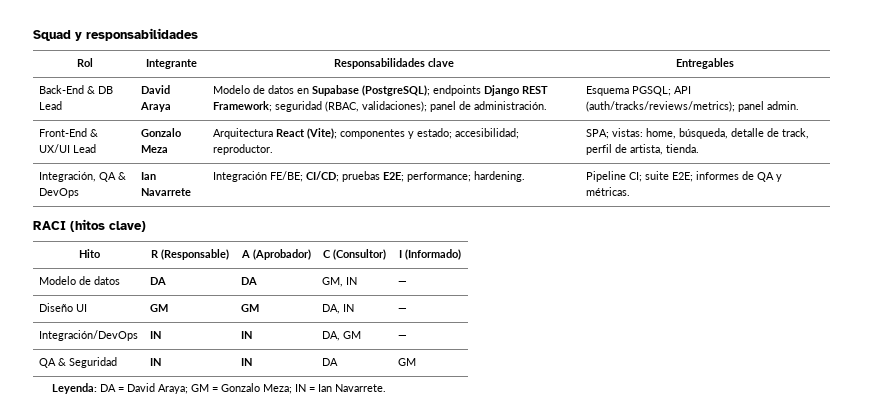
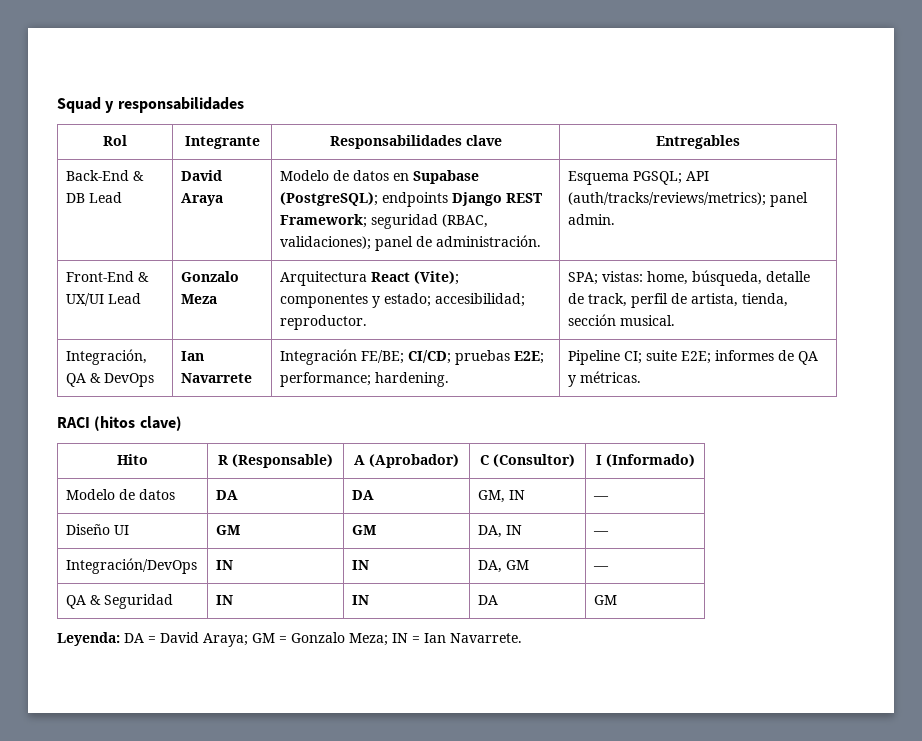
[665,144,699,153] tienda. -> [742,293,789,307] [568,314,676,326] tienda, sección musical.

